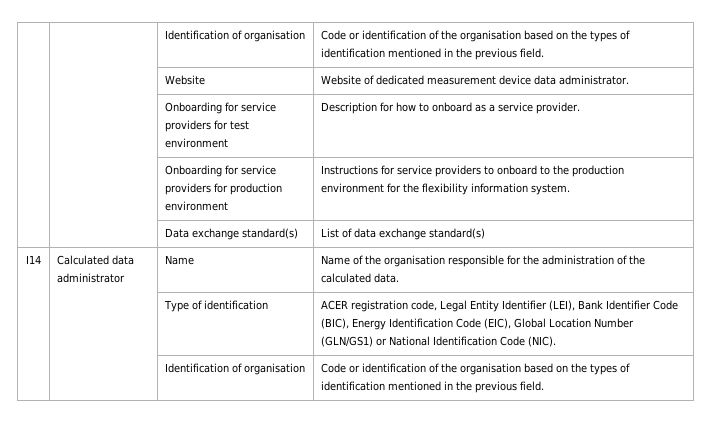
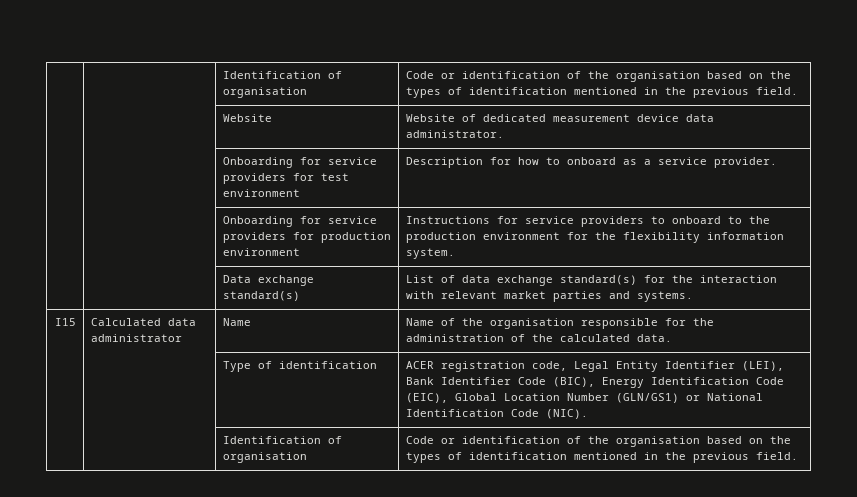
[26,255,41,264] // I14 -> [643,275,777,283] [405,291,693,302] [54,318,76,326] for the interaction with relevant market parties and systems. // I15

